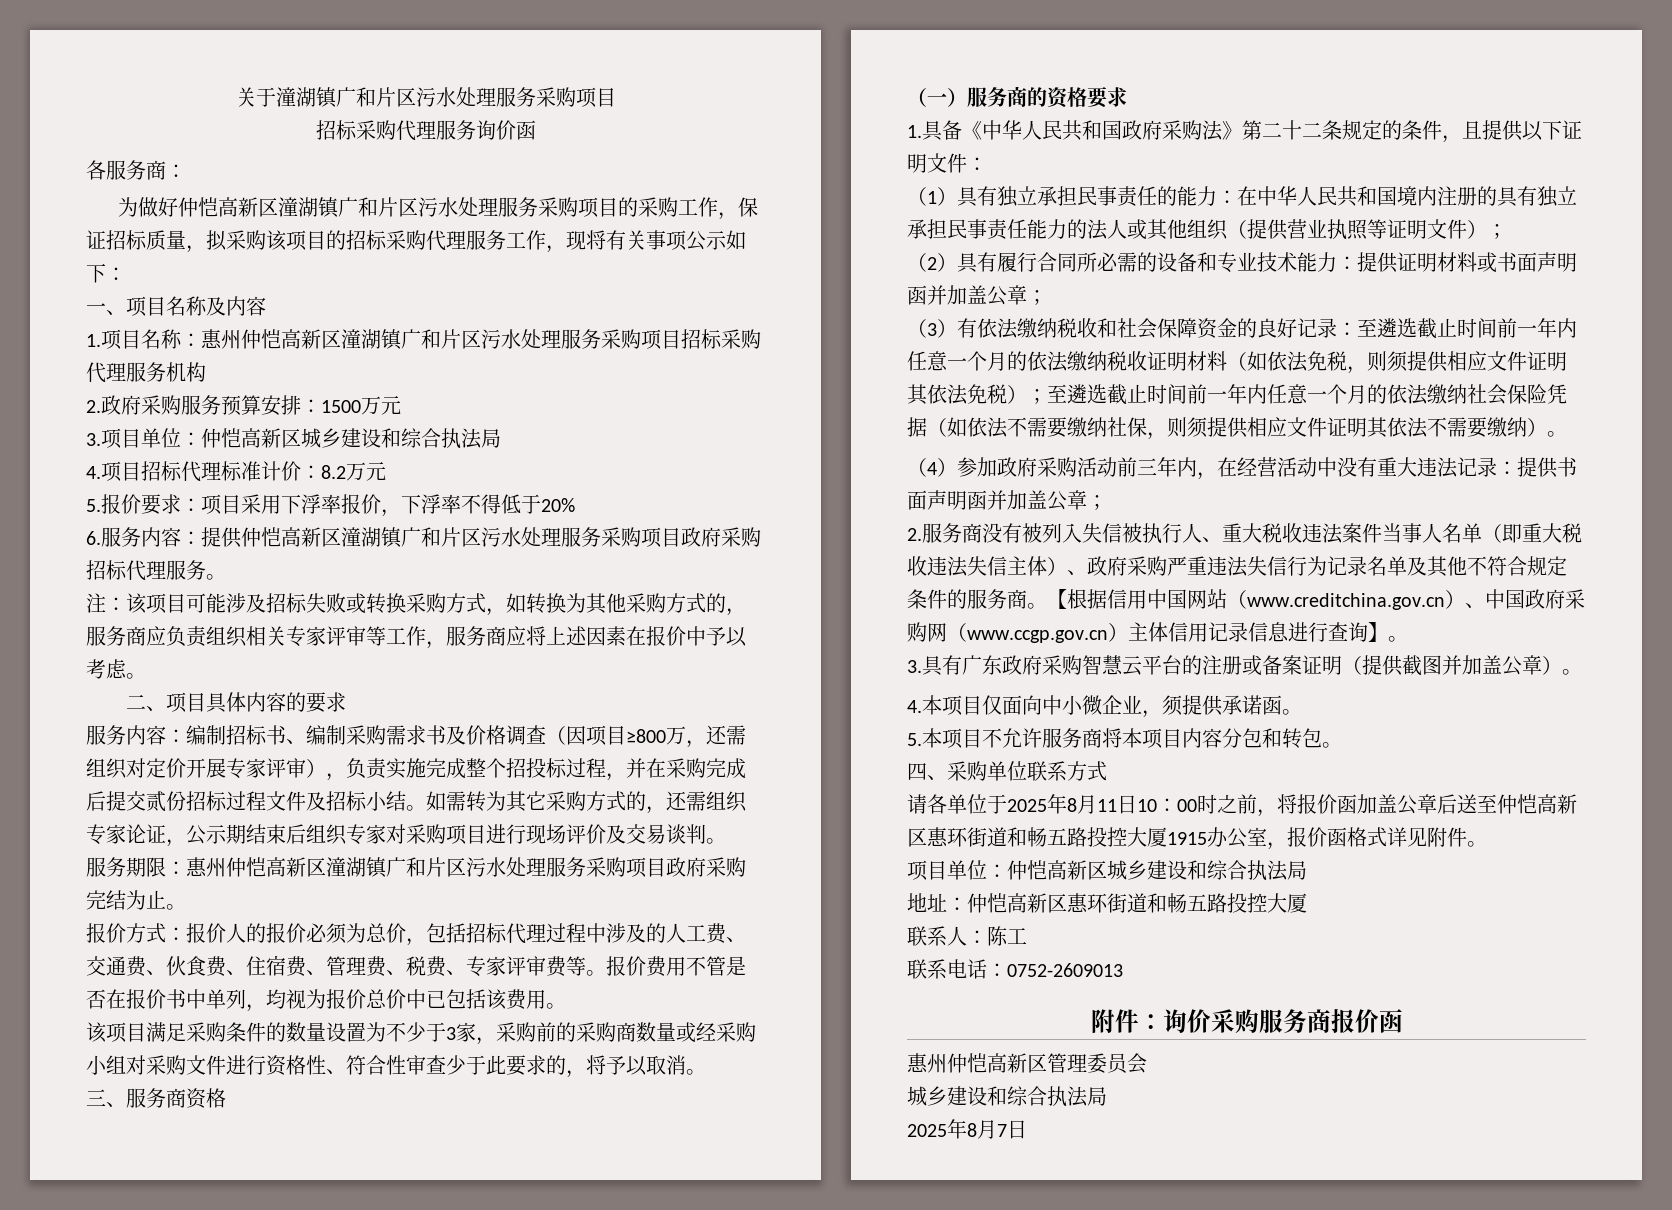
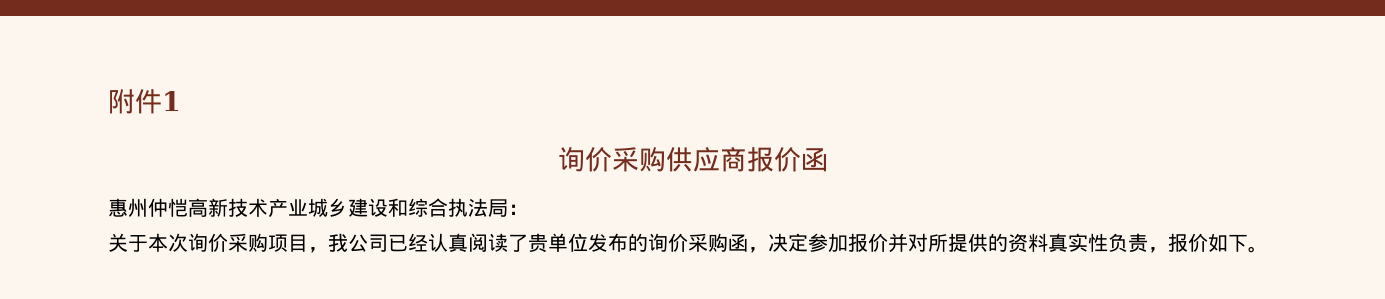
[235,87,616,108] [315,120,536,141] [86,160,186,180] [118,197,759,220] [86,230,746,253] [86,263,126,283] [86,296,266,317] [86,329,761,350] [86,362,206,383] [86,395,401,416] [86,428,501,449] [86,461,386,482] [86,494,575,517] [86,527,761,548] [86,560,226,581] [86,593,746,616] [86,626,747,649] [86,659,146,679] [125,692,346,713] [86,725,746,748] [86,758,746,781] [86,791,747,814] [86,824,726,847] [86,857,746,878] [86,890,186,910] [86,923,746,946] [86,955,746,977] [86,989,566,1012] [86,1022,756,1045] [86,1055,706,1078] [86,1088,226,1109] [907,86,1127,109] [907,120,1582,143] [907,153,987,173] [907,186,1577,207] [907,219,1507,240] [907,252,1577,273] [907,285,1047,306] [907,318,1577,339] [907,351,1567,374] [907,384,1567,405] [907,417,1567,440] [907,457,1577,480] [907,490,1107,511] [907,523,1582,544] [907,556,1567,577] [907,589,1585,610] [907,622,1408,643] [907,655,1582,676] [907,695,1302,718] [907,728,1342,749] [907,761,1107,781] [907,794,1577,817] [907,827,1487,850] [907,860,1307,881] [907,893,1307,913] [907,926,1027,946] [907,959,1123,979] [1090,1009,1307,1034] 关于潼湖镇广和片区污水处理服务采购项目 // 招标采购代理服务询价函 // 各服务商： // 为做好仲恺高新区潼湖镇广和片区污水处理服务采购项目的采购工作，保证招标质量，拟采购该项目的招标采购代理服务工作，现将有关事项公示如下： // 一、项目名称及内容 // 1.项目名称：惠州仲恺高新区潼湖镇广和片区污水处理服务采购项目招标采购代理服务机构 // 2.政府采购服务预算安排：1500万元 // 3.项目单位：仲恺高新区城乡建设和综合执法局 // 4.项目招标代理标准计价：8.2万元 // 5.报价要求：项目采用下浮率报价，下浮率不得低于20% // 6.服务内容：提供仲恺高新区潼湖镇广和片区污水处理服务采购项目政府采购招标代理服务。 // 注：该项目可能涉及招标失败或转换采购方式，如转换为其他采购方式的，服务商应负责组织相关专家评审等工作，服务商应将上述因素在报价中予以考虑。 // 二、项目具体内容的要求 // 服务内容：编制招标书、编制采购需求书及价格调查（因项目≥800万，还需组织对定价开展专家评审），负责实施完成整个招投标过程，并在采购完成后提交贰份招标过程文件及招标小结。如需转为其它采购方式的，还需组织专家论证，公示期结束后组织专家对采购项目进行现场评价及交易谈判。 // 服务期限：惠州仲恺高新区潼湖镇广和片区污水处理服务采购项目政府采购完结为止。 // 报价方式：报价人的报价必须为总价，包括招标代理过程中涉及的人工费、交通费、伙食费、住宿费、管理费、税费、专家评审费等。报价费用不管是否在报价书中单列，均视为报价总价中已包括该费用。 // 该项目满足采购条件的数量设置为不少于3家，采购前的采购商数量或经采购小组对采购文件进行资格性、符合性审查少于此要求的，将予以取消。 // 三、服务商资格 // （一）服务商的资格要求 // 1.具备《中华人民共和国政府采购法》第二十二条规定的条件，且提供以下证明文件： // （1）具有独立承担民事责任的能力：在中华人民共和国境内注册的具有独立承担民事责任能力的法人或其他组织（提供营业执照等证明文件）； // （2）具有履行合同所必需的设备和专业技术能力：提供证明材料或书面声明函并加盖公章； // （3）有依法缴纳税收和社会保障资金的良好记录：至遴选截止时间前一年内任意一个月的依法缴纳税收证明材料（如依法免税，则须提供相应文件证明其依法免税）；至遴选截止时间前一年内任意一个月的依法缴纳社会保险凭据（如依法不需要缴纳社保，则须提供相应文件证明其依法不需要缴纳）。 // （4）参加政府采购活动前三年内，在经营活动中没有重大违法记录：提供书面声明函并加盖公章； // 2.服务商没有被列入失信被执行人、重大税收违法案件当事人名单（即重大税收违法失信主体）、政府采购严重违法失信行为记录名单及其他不符合规定条件的服务商。【根据信用中国网站（www.creditchina.gov.cn）、中国政府采购网（www.ccgp.gov.cn）主体信用记录信息进行查询】。 // 3.具有广东政府采购智慧云平台的注册或备案证明（提供截图并加盖公章）。 // 4.本项目仅面向中小微企业，须提供承诺函。 // 5.本项目不允许服务商将本项目内容分包和转包。 // 四、采购单位联系方式 // 请各单位于2025年8月11日10：00时之前，将报价函加盖公章后送至仲恺高新区惠环街道和畅五路投控大厦1915办公室，报价函格式详见附件。 // 项目单位：仲恺高新区城乡建设和综合执法局 // 地址：仲恺高新区惠环街道和畅五路投控大厦 // 联系人：陈工 // 联系电话：0752-2609013 // 附件：询价采购服务 -> [108,89,181,114] [557,146,720,172] 附件1 // 询价采购供应
[1027,1053,1147,1074] [907,1086,1107,1107] [907,1119,1027,1139] 区管理委员会 // 城乡建设和综合执法局 // 2025年8月7日 -> [228,198,528,217] [108,233,1268,253] 技术产业城乡建设和综合执法局： // 关于本次询价采购项目，我公司已经认真阅读了贵单位发布的询价采购函，决定参加报价并对所提供的资料真实性负责，报价如下。

